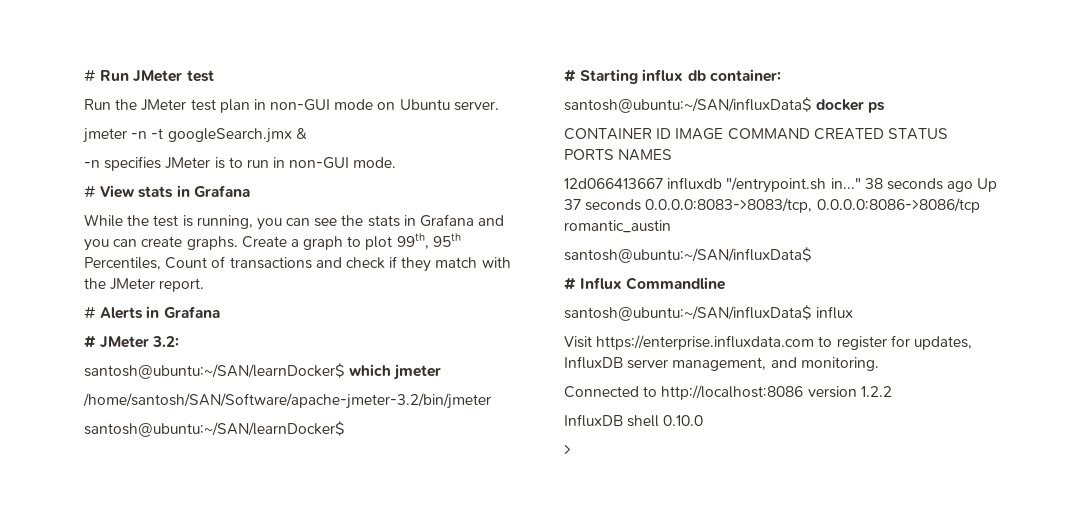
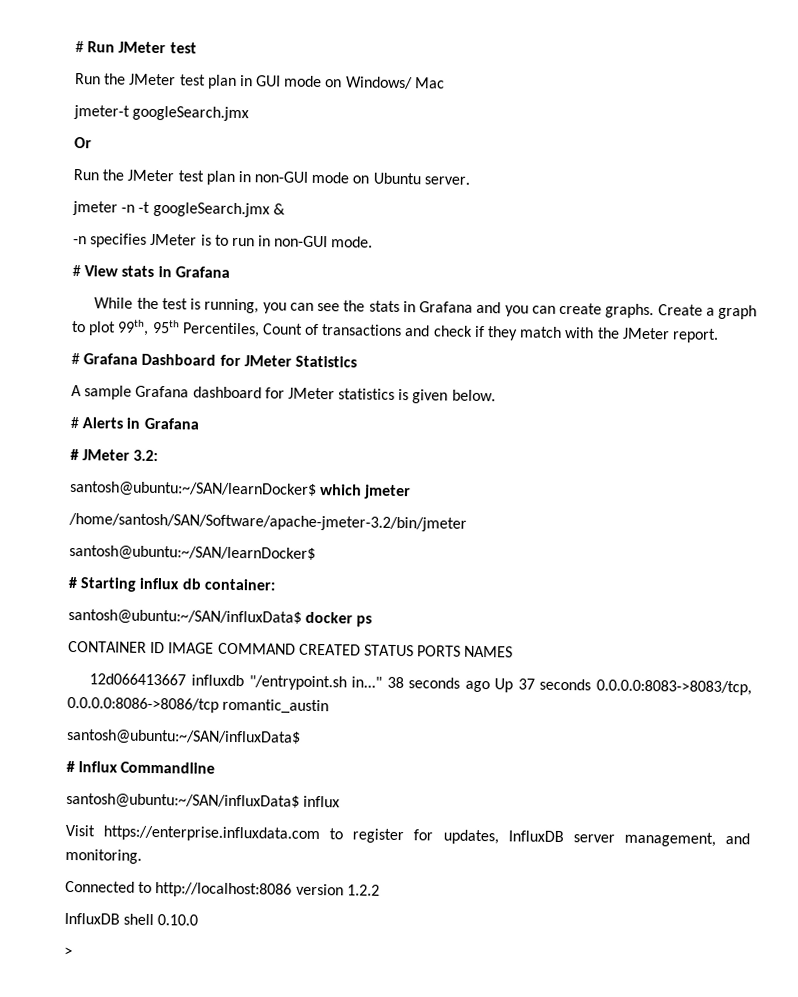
(214, 76) none -> [75,73,445,90] [73,104,250,122] [74,137,92,149] // Run the JMeter test plan in GUI mode on Windows/ Mac // jmeter-t googleSearch.jmx // Or
(205, 285) none -> [71,352,357,368] [71,384,496,404] // # Grafana Dashboard for JMeter Statistics // A sample Grafana dashboard for JMeter statistics is given below.

